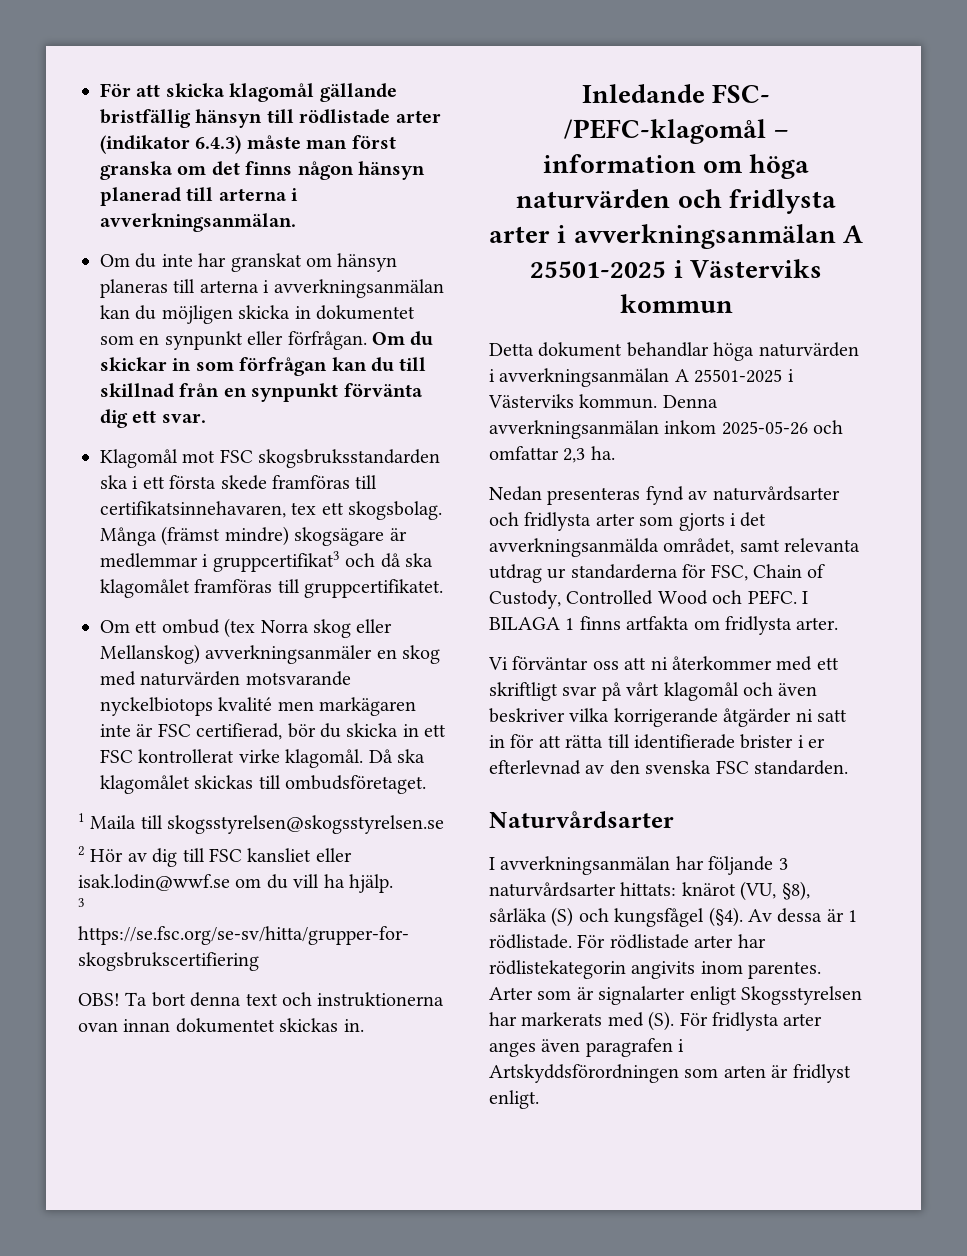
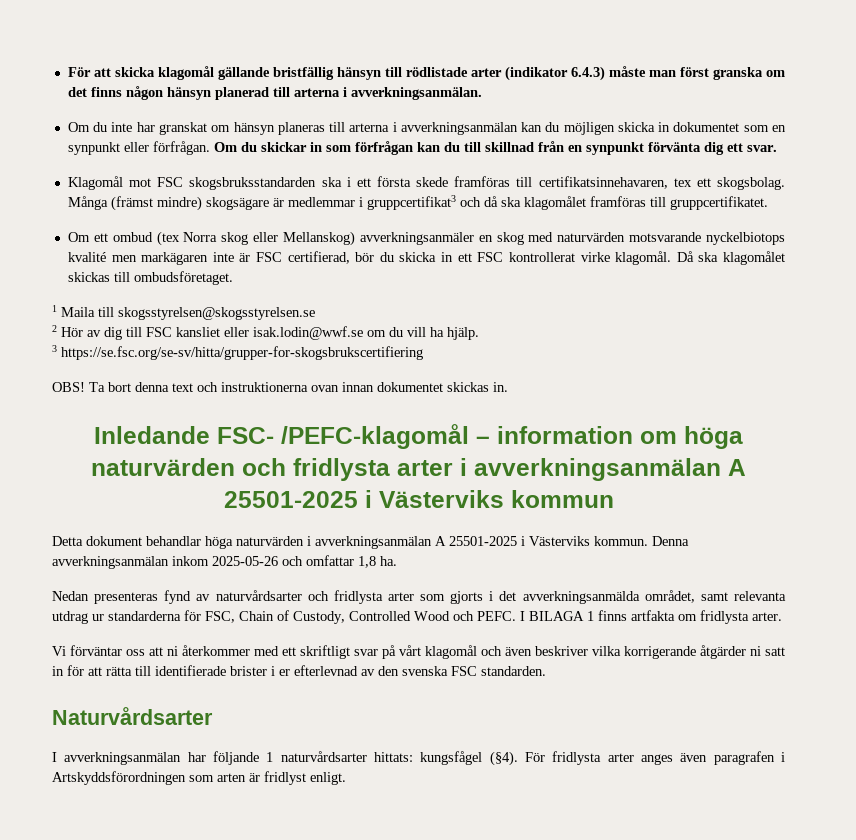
[563,448,586,463] 2,3 -> [358,556,376,568] 1,8
[778,858,788,870] 3 -> [266,752,274,762] 1
[681,881,810,901] [489,907,858,927] [489,934,766,949] [489,960,822,979] [489,986,862,1005] [489,1011,675,1031] knärot (VU, §8), sårläka (S) och kungsfågel (§4). Av dessa är 1 rödlistade. För rödlistade arter har rödlistekategorin angivits inom parentes. Arter som är signalarter enligt Skogsstyrelsen har markerats med (S). -> [420,751,518,766] kungsfågel (§4).

